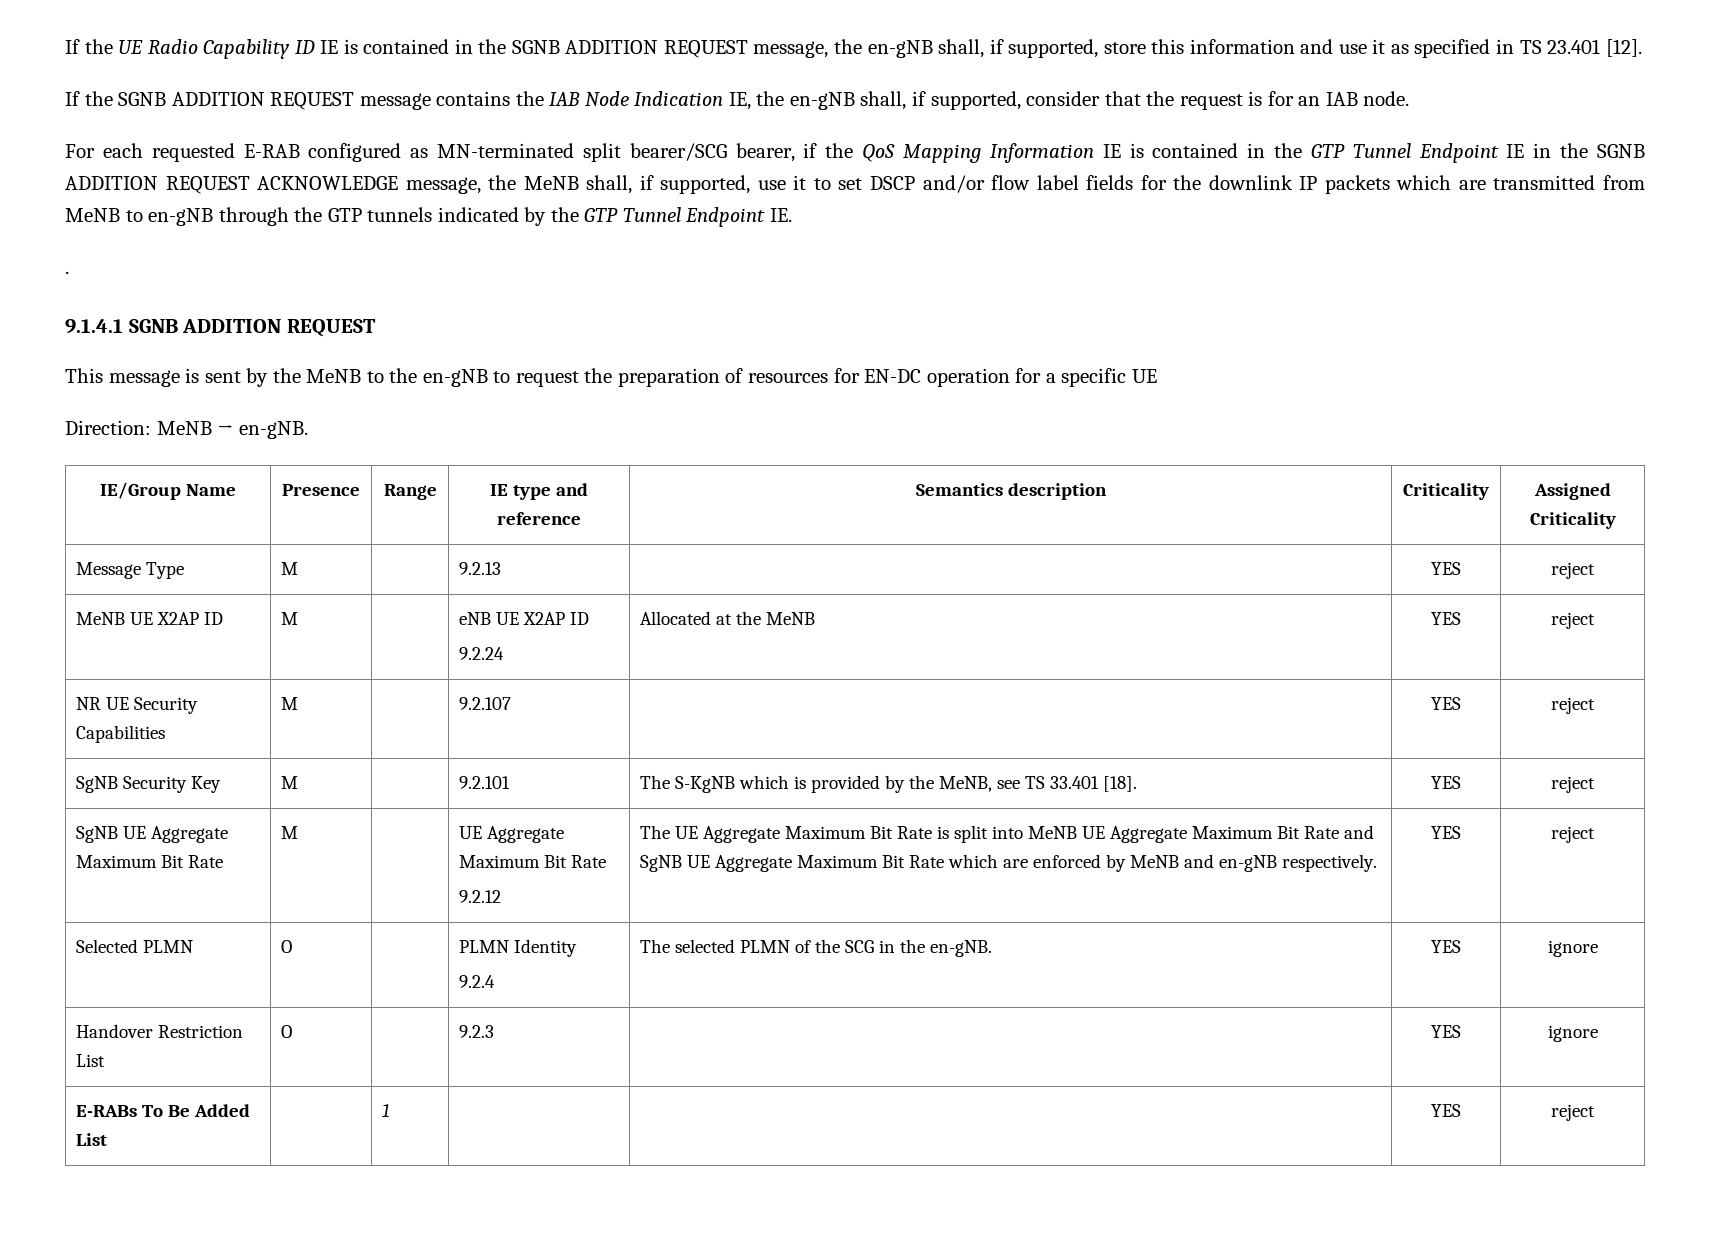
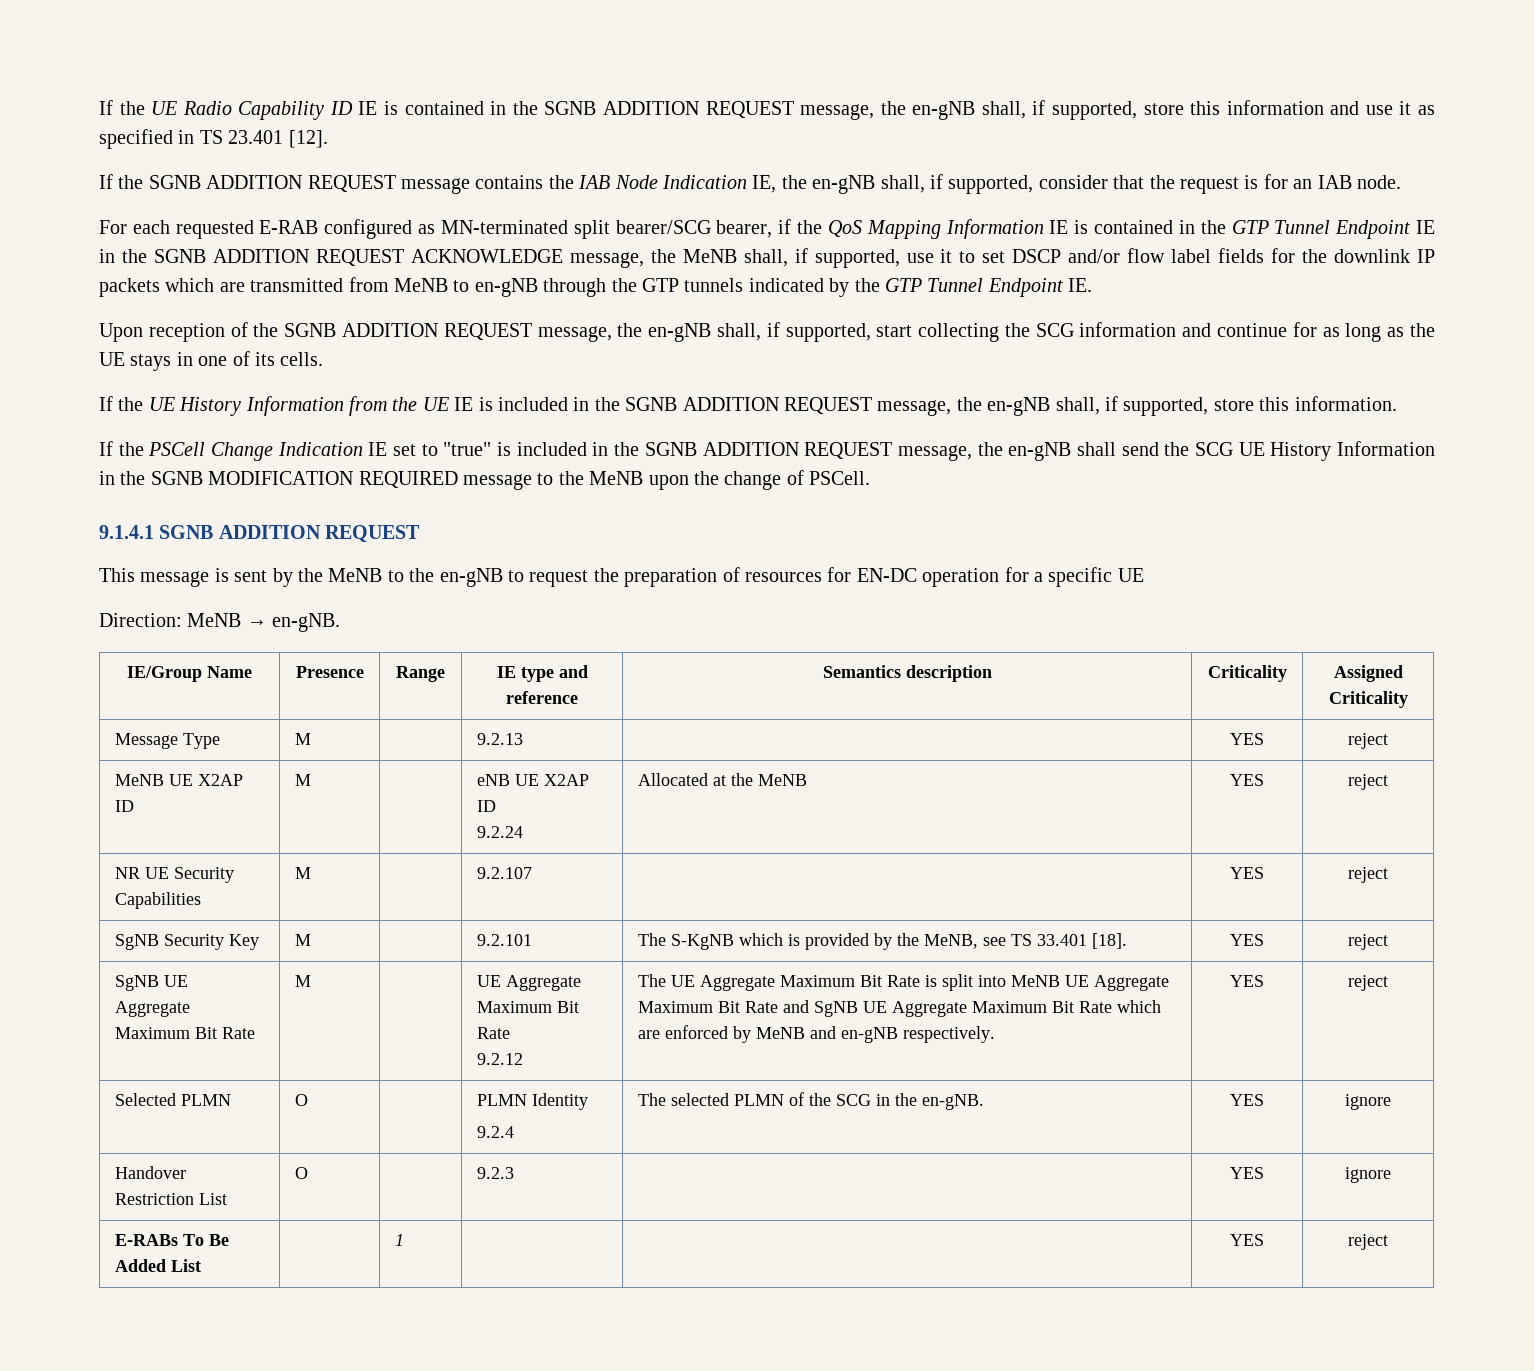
[65,271,69,274] . -> [99,322,1436,342] [99,351,324,371] [99,396,1397,416] [99,441,1435,461] [99,470,871,490] Upon reception of the SGNB ADDITION REQUEST message, the en-gNB shall, if supported, start collecting the SCG information and continue for as long as the UE stays in one of its cells. // If the UE History Information from the UE IE is included in the SGNB ADDITION REQUEST message, the en-gNB shall, if supported, store this information. // If the PSCell Change Indication IE set to "true" is included in the SGNB ADDITION REQUEST message, the en-gNB shall send the SCG UE History Information in the SGNB MODIFICATION REQUIRED message to the MeNB upon the change of PSCell.

